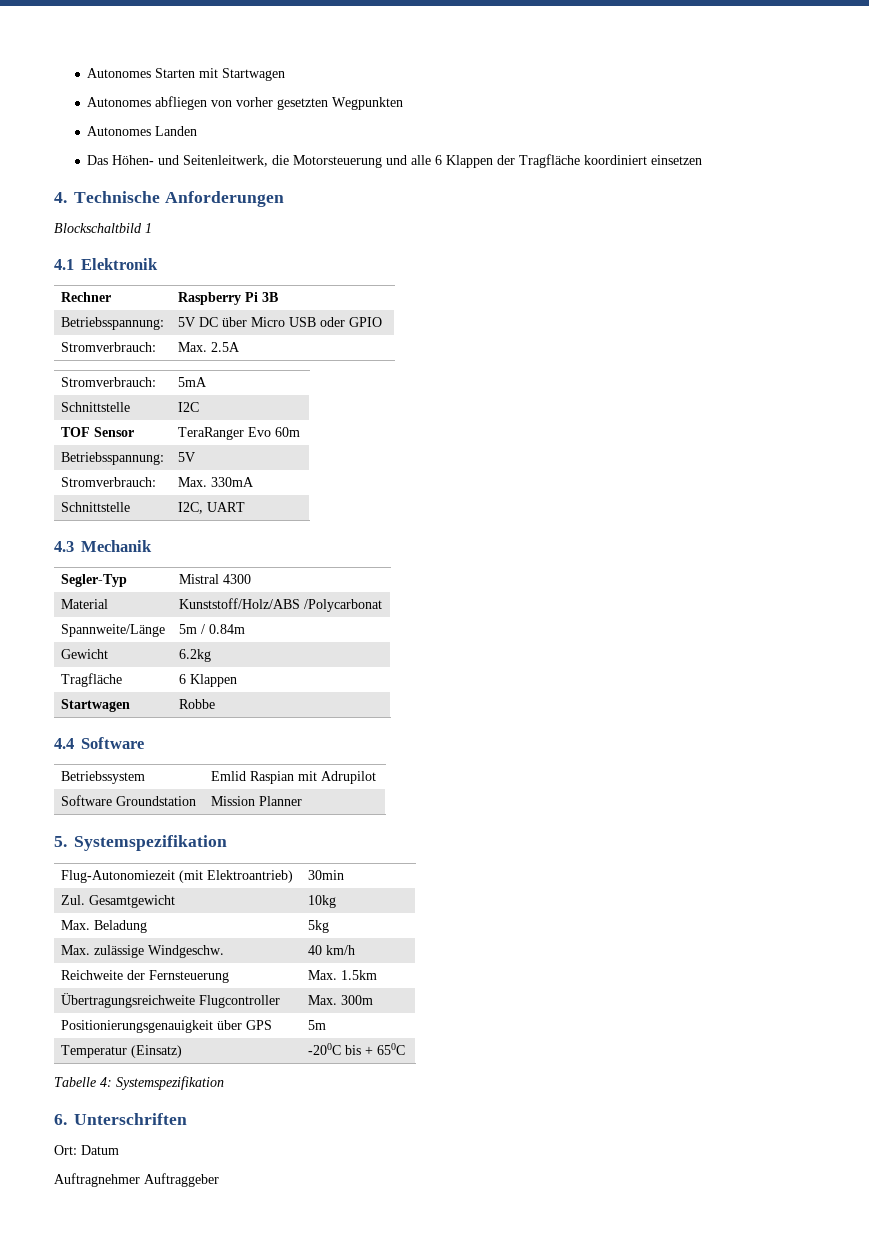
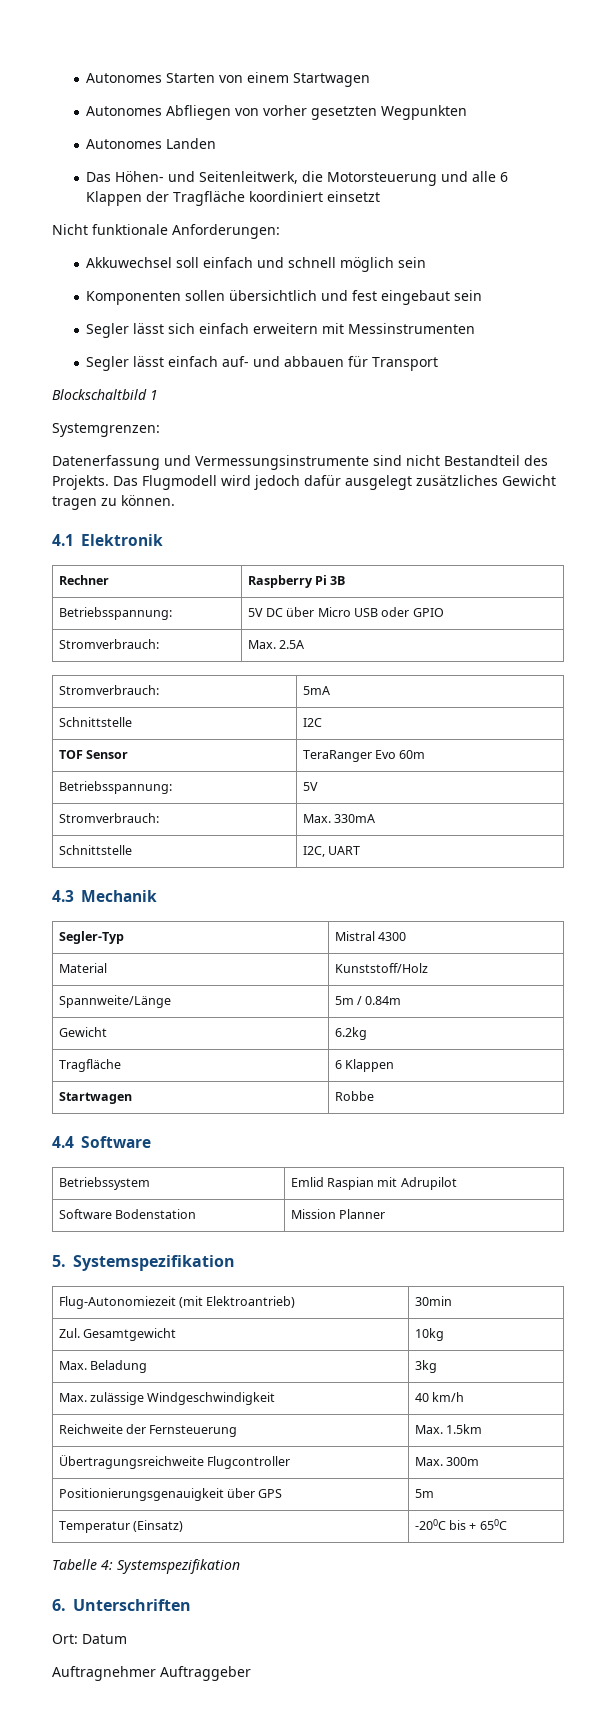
[199,68,219,78] mit -> [219,72,290,83] von einem
[155,96,208,110] abfliegen -> [166,105,232,120] Abfliegen
[651,155,703,165] [54,191,284,207] [54,223,152,233] einsetzen // 4. Technische Anforderungen // Blockschaltbild 1 -> [327,191,381,202] [52,224,280,239] [86,257,427,272] [86,290,483,305] [86,323,476,338] [86,356,439,371] [52,389,158,400] [52,423,160,437] [52,455,548,470] [52,475,556,490] [52,495,175,510] einsetzt // Nicht funktionale Anforderungen: // Akkuwechsel soll einfach und schnell möglich sein // Komponenten sollen übersichtlich und fest eingebaut sein // Segler lässt sich einfach erweitern mit Messinstrumenten // Segler lässt einfach auf- und abbauen für Transport // Blockschaltbild 1 // Systemgrenzen: // Datenerfassung und Vermessungsinstrumente sind nicht Bestandteil des Projekts. Das Flugmodell wird jedoch dafür ausgelegt zusätzliches Gewicht tragen zu können.
[178,598,382,612] Kunststoff/Holz/ABS /Polycarbonat -> [334,963,428,973] Kunststoff/Holz
[115,796,196,806] Groundstation -> [114,1209,196,1219] Bodenstation
[307,920,329,933] 5kg -> [414,1360,437,1373] 3kg
[147,945,224,958] Windgeschw. -> [147,1392,276,1405] Windgeschwindigkeit

